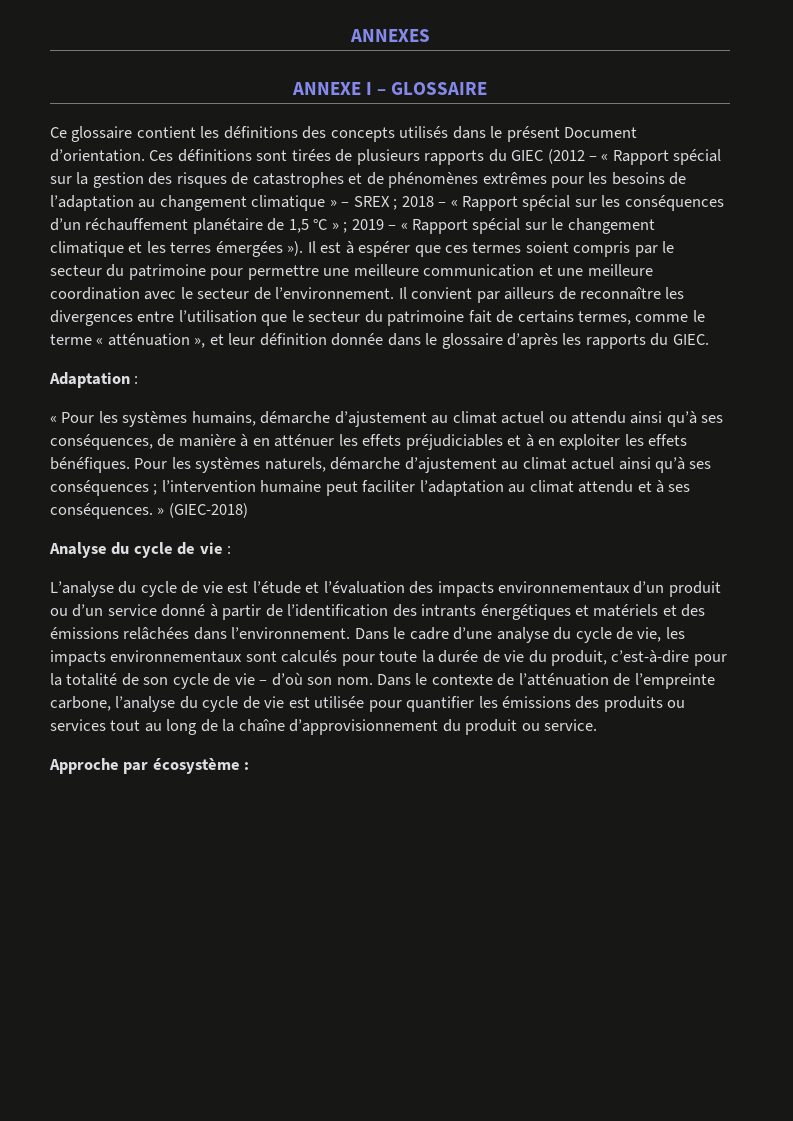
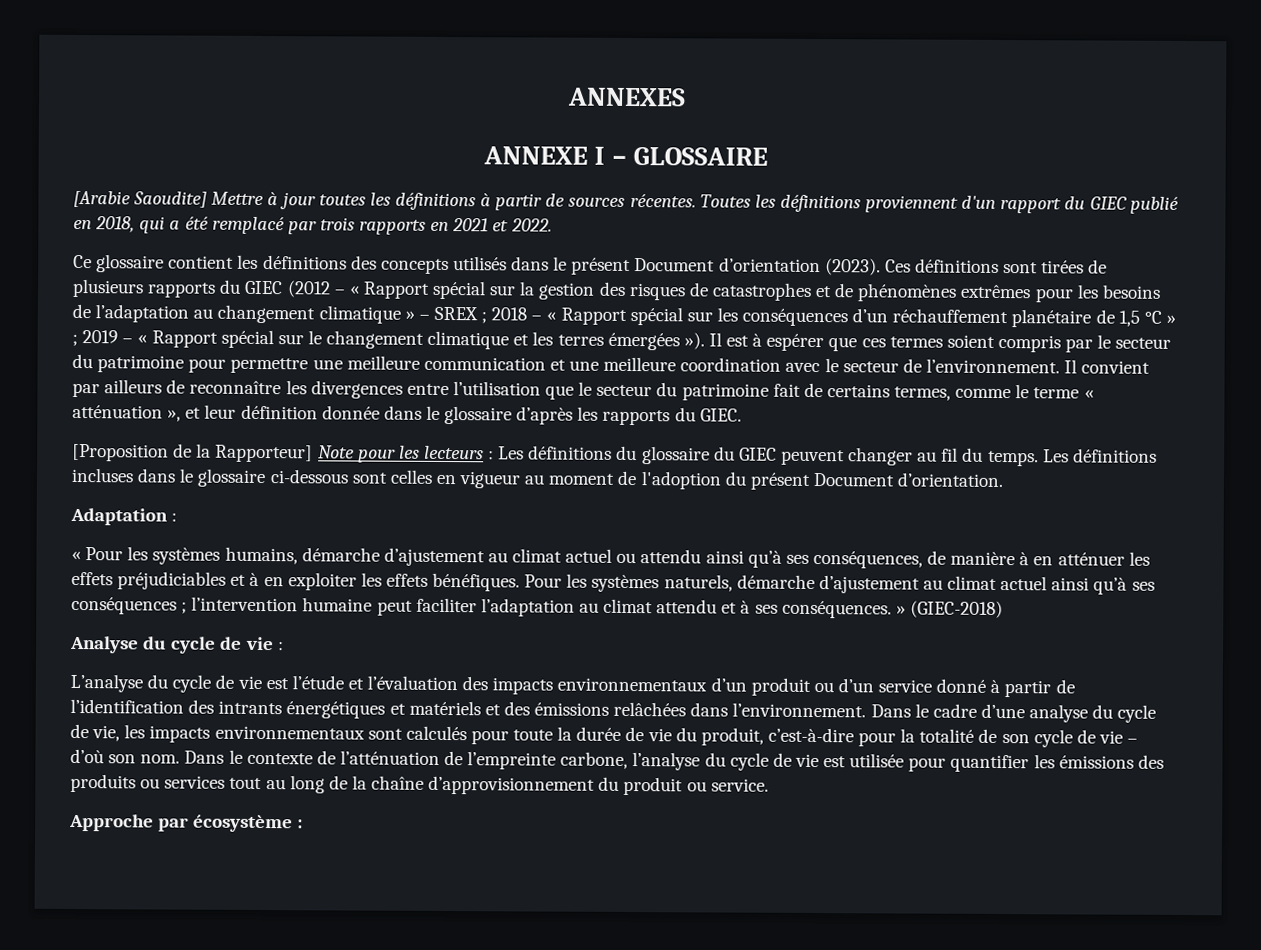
(488, 88) none -> [73,190,1179,214] [73,216,552,235] // [Arabie Saoudite] Mettre à jour toutes les définitions à partir de sources récentes. Toutes les définitions proviennent d'un rapport du GIEC publié en 2018, qui a été remplacé par trois rapports en 2021 et 2022.
[50,149,145,162] d’orientation. -> [718,257,881,276] d’orientation (2023).
(709, 339) none -> [72,443,1157,467] [71,467,1005,490] // [Proposition de la Rapporteur] Note pour les lecteurs : Les définitions du glossaire du GIEC peuvent changer au fil du temps. Les définitions incluses dans le glossaire ci-dessous sont celles en vigueur au moment de l'adoption du présent Document d’orientation.

